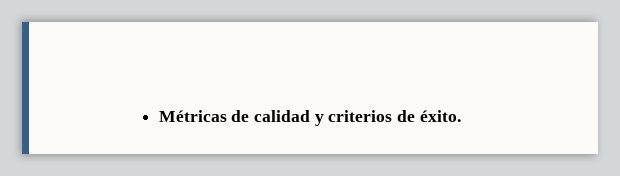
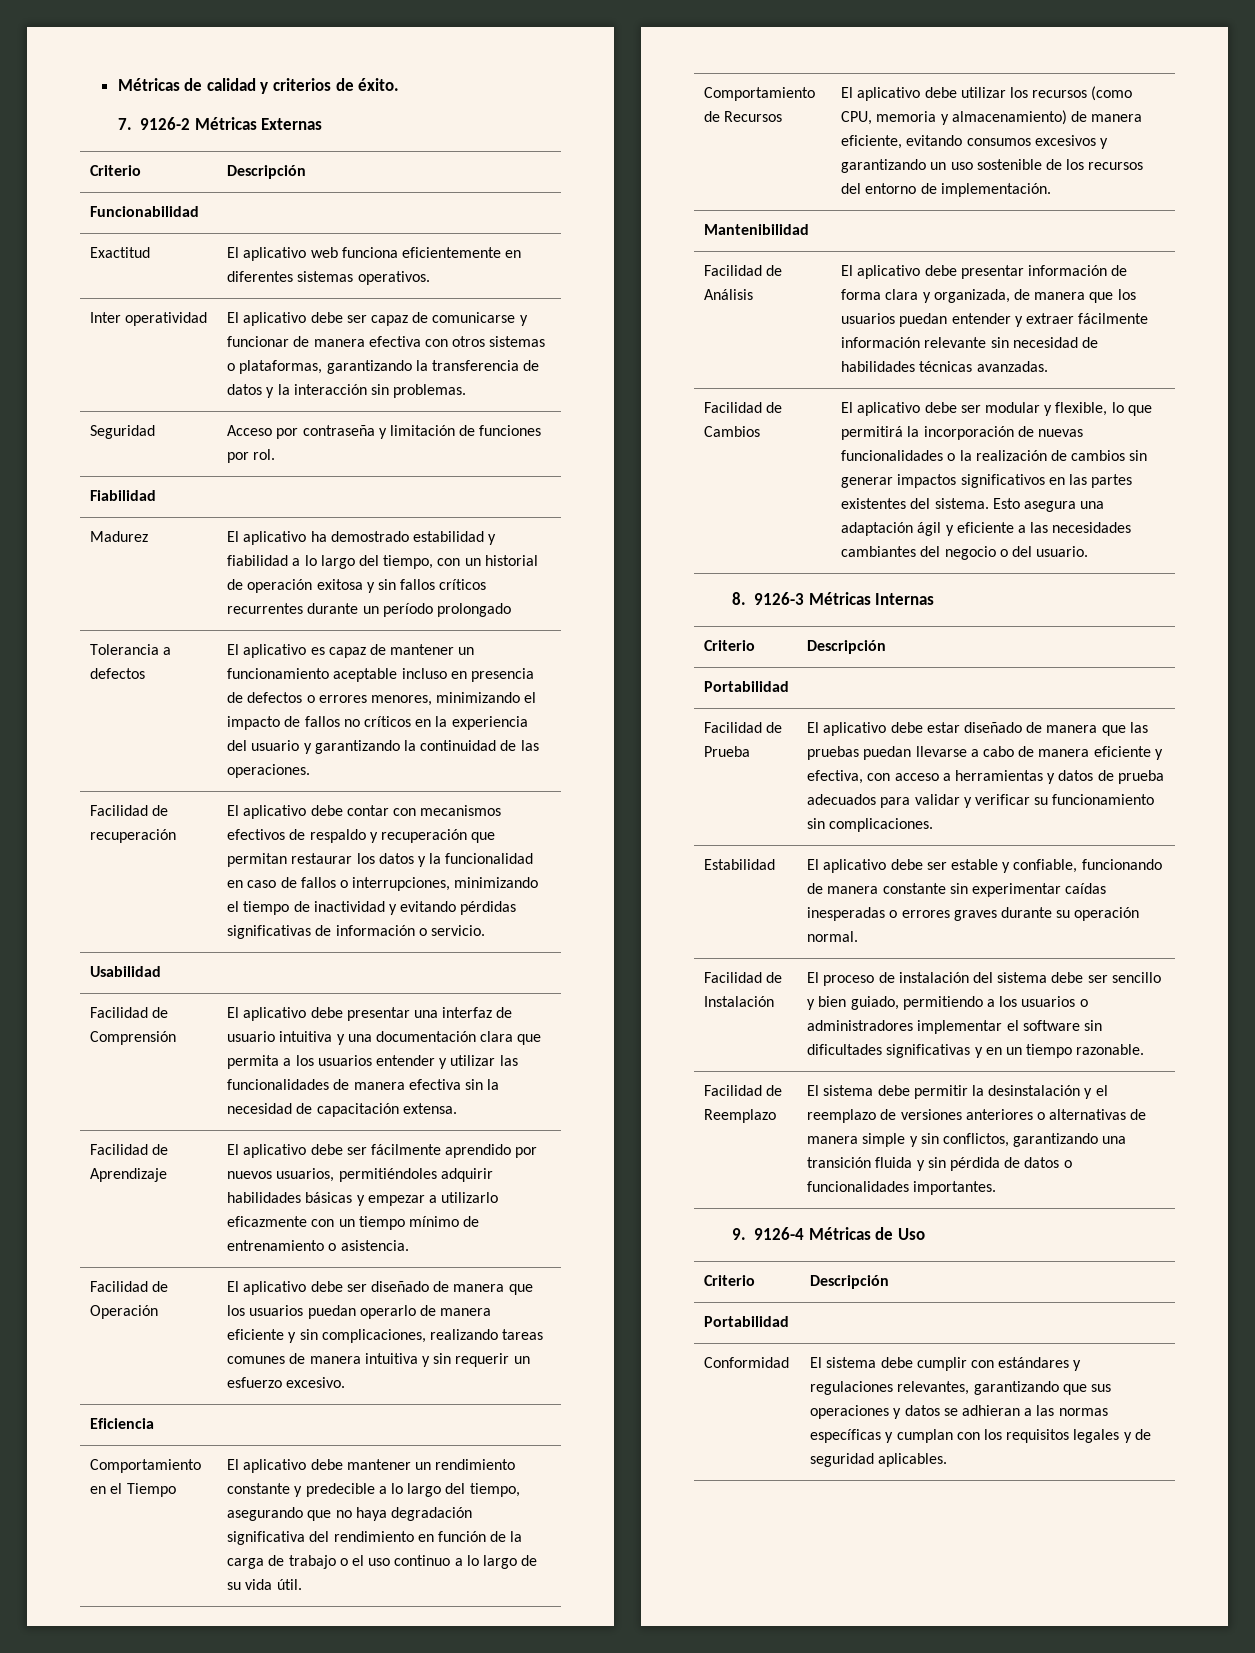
(461, 116) none -> [117,117,323,130] [90,165,142,176] [227,165,307,179] [90,206,200,217] [90,247,151,258] [227,247,522,261] [227,271,430,285] [90,312,208,326] [227,312,528,326] [227,336,546,347] [227,360,540,374] [227,384,467,398] [90,425,156,439] [227,425,542,439] [227,449,276,463] [90,490,157,501] [90,531,149,542] [227,531,497,545] [227,555,538,569] [227,579,487,593] [227,603,512,617] [90,644,172,655] [90,668,146,679] [227,644,475,658] [227,668,535,682] [227,692,537,706] [227,716,528,730] [227,740,539,754] [227,764,311,778] [90,805,169,816] [90,829,177,843] [227,805,502,819] [227,829,496,843] [227,853,534,867] [227,877,539,891] [227,901,517,915] [227,925,486,939] [90,966,162,977] [90,1007,169,1018] [90,1031,177,1045] [227,1007,513,1021] [227,1031,542,1045] [227,1055,518,1069] [227,1079,500,1090] [227,1103,457,1117] [90,1144,169,1155] [90,1168,168,1182] [227,1144,538,1158] [227,1168,493,1182] [227,1192,499,1206] [227,1216,480,1230] [227,1240,409,1251] [90,1281,169,1292] [90,1305,159,1319] [227,1281,533,1295] [227,1305,492,1319] [227,1329,544,1343] [227,1353,530,1367] [227,1377,346,1388] [90,1418,155,1429] [90,1459,202,1473] [90,1483,176,1497] [227,1459,516,1473] [227,1483,520,1497] [227,1507,473,1521] [227,1531,523,1545] [227,1555,538,1569] [227,1579,302,1590] [704,87,816,101] [704,111,783,122] [841,86,1133,101] [841,110,1143,125] [841,135,1109,149] [841,159,1144,173] [841,183,1051,197] [704,224,810,235] [704,265,783,276] [704,289,754,300] [841,265,1128,279] [841,289,1136,303] [841,313,1149,327] [841,337,1099,348] [841,361,1048,372] [704,402,783,413] [704,426,761,437] [841,402,1152,416] [841,426,1084,440] [841,450,1148,461] [841,474,1133,488] [841,498,1105,512] [841,522,1132,536] [841,546,1089,560] [731,592,935,605] [704,640,756,651] [807,640,887,654] [704,681,790,692] [704,722,783,733] [704,746,751,757] [807,722,1148,736] [807,746,1163,760] [807,770,1164,784] [807,794,1155,808] [807,818,934,832] [704,859,776,870] [807,859,1162,873] [807,883,1107,897] [807,907,1140,921] [807,931,859,942] [704,972,783,983] [704,996,775,1007] [807,972,1161,986] [807,996,1088,1010] [807,1020,1103,1034] [807,1044,1145,1058] [704,1085,783,1096] [704,1109,777,1123] [807,1085,1108,1099] [807,1109,1147,1123] [807,1133,1127,1147] [807,1157,1072,1171] [807,1181,997,1195] [731,1227,926,1240] [704,1275,756,1286] [810,1275,890,1289] [704,1316,790,1327] [704,1357,790,1368] [810,1357,1082,1371] [810,1381,1112,1395] [810,1405,1108,1419] [810,1429,1151,1443] [810,1453,948,1467] // 7. 9126-2 Métricas Externas // Criterio | Descripción // Funcionabilidad // Exactitud | El aplicativo web funciona eficientemente en diferentes sistemas operativos. // Inter operatividad | El aplicativo debe ser capaz de comunicarse y funcionar de manera efectiva con otros sistemas o plataformas, garantizando la transferencia de datos y la interacción sin problemas. // Seguridad | Acceso por contraseña y limitación de funciones por rol. // Fiabilidad // Madurez | El aplicativo ha demostrado estabilidad y fiabilidad a lo largo del tiempo, con un historial de operación exitosa y sin fallos críticos recurrentes durante un período prolongado // Tolerancia a defectos | El aplicativo es capaz de mantener un funcionamiento aceptable incluso en presencia de defectos o errores menores, minimizando el impacto de fallos no críticos en la experiencia del usuario y garantizando la continuidad de las operaciones. // Facilidad de recuperación | El aplicativo debe contar con mecanismos efectivos de respaldo y recuperación que permitan restaurar los datos y la funcionalidad en caso de fallos o interrupciones, minimizando el tiempo de inactividad y evitando pérdidas significativas de información o servicio. // Usabilidad // Facilidad de Comprensión | El aplicativo debe presentar una interfaz de usuario intuitiva y una documentación clara que permita a los usuarios entender y utilizar las funcionalidades de manera efectiva sin la necesidad de capacitación extensa. // Facilidad de Aprendizaje | El aplicativo debe ser fácilmente aprendido por nuevos usuarios, permitiéndoles adquirir habilidades básicas y empezar a utilizarlo eficazmente con un tiempo mínimo de entrenamiento o asistencia. // Facilidad de Operación | El aplicativo debe ser diseñado de manera que los usuarios puedan operarlo de manera eficiente y sin complicaciones, realizando tareas comunes de manera intuitiva y sin requerir un esfuerzo excesivo. // Eficiencia // Comportamiento en el Tiempo | El aplicativo debe mantener un rendimiento constante y predecible a lo largo del tiempo, asegurando que no haya degradación significativa del rendimiento en función de la carga de trabajo o el uso continuo a lo largo de su vida útil. // Comportamiento de Recursos | El aplicativo debe utilizar los recursos (como CPU, memoria y almacenamiento) de manera eficiente, evitando consumos excesivos y garantizando un uso sostenible de los recursos del entorno de implementación. // Mantenibilidad // Facilidad de Análisis | El aplicativo debe presentar información de forma clara y organizada, de manera que los usuarios puedan entender y extraer fácilmente información relevante sin necesidad de habilidades técnicas avanzadas. // Facilidad de Cambios | El aplicativo debe ser modular y flexible, lo que permitirá la incorporación de nuevas funcionalidades o la realización de cambios sin generar impactos significativos en las partes existentes del sistema. Esto asegura una adaptación ágil y eficiente a las necesidades cambiantes del negocio o del usuario. // 8. 9126-3 Métricas Internas // Criterio | Descripción // Portabilidad // Facilidad de Prueba | El aplicativo debe estar diseñado de manera que las pruebas puedan llevarse a cabo de manera eficiente y efectiva, con acceso a herramientas y datos de prueba adecuados para validar y verificar su funcionamiento sin complicaciones. // Estabilidad | El aplicativo debe ser estable y confiable, funcionando de manera constante sin experimentar caídas inesperadas o errores graves durante su operación normal. // Facilidad de Instalación | El proceso de instalación del sistema debe ser sencillo y bien guiado, permitiendo a los usuarios o administradores implementar el software sin dificultades significativas y en un tiempo razonable. // Facilidad de Reemplazo | El sistema debe permitir la desinstalación y el reemplazo de versiones anteriores o alternativas de manera simple y sin conflictos, garantizando una transición fluida y sin pérdida de datos o funcionalidades importantes. // 9. 9126-4 Métricas de Uso // Criterio | Descripción // Portabilidad // Conformidad | El sistema debe cumplir con estándares y regulaciones relevantes, garantizando que sus operaciones y datos se adhieran a las normas específicas y cumplan con los requisitos legales y de seguridad aplicables.

